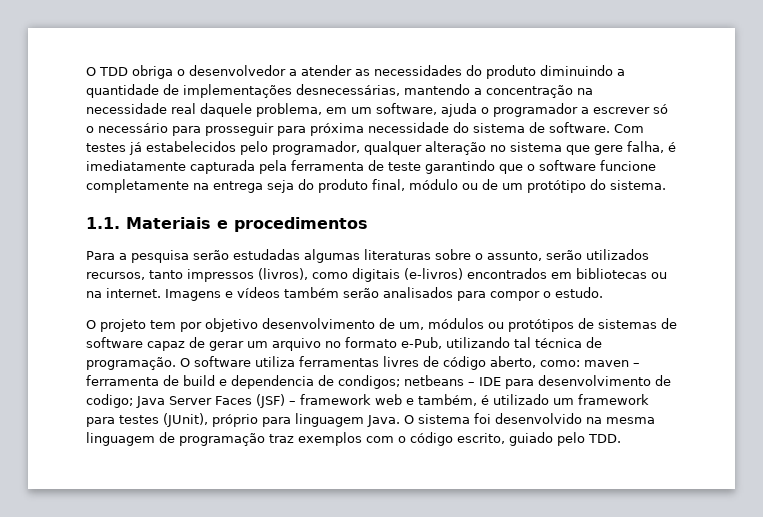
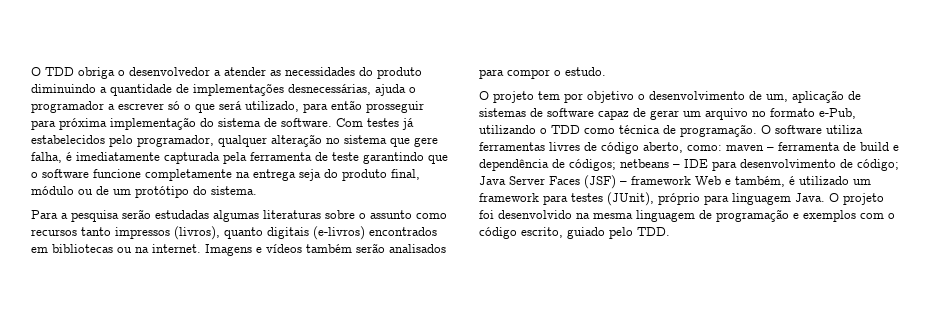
[404,84,593,98] [86,103,437,117] mantendo a concentração na necessidade real daquele problema, em um software, -> (371, 89) none
[98,123,201,136] necessário para -> [195,100,362,113] que será utilizado, para então
[368,122,449,133] necessidade -> [110,117,196,130] implementação
[86,217,369,232] // 1.1. Materiais e procedimentos -> (257, 190) none
[487,249,649,261] [86,272,145,280] assunto, serão utilizados recursos, -> [370,210,447,219] [31,229,77,236] assunto como recursos
[312,272,348,279] como -> [224,227,263,239] quanto
(258, 325) none -> [638,94,645,100] o
[428,318,574,332] módulos ou protótipos -> [792,90,844,103] aplicação
[514,337,531,348] tal -> [540,125,615,134] o TDD como
[231,375,400,389] dependencia de condigos; -> [479,159,616,171] dependência de códigos;
[86,394,133,408] codigo; -> [857,159,899,171] código;
[374,394,402,405] web -> [695,176,721,185] Web
[418,414,470,424] sistema -> [843,193,884,205] projeto
[269,434,294,443] traz -> [793,213,799,219] e

